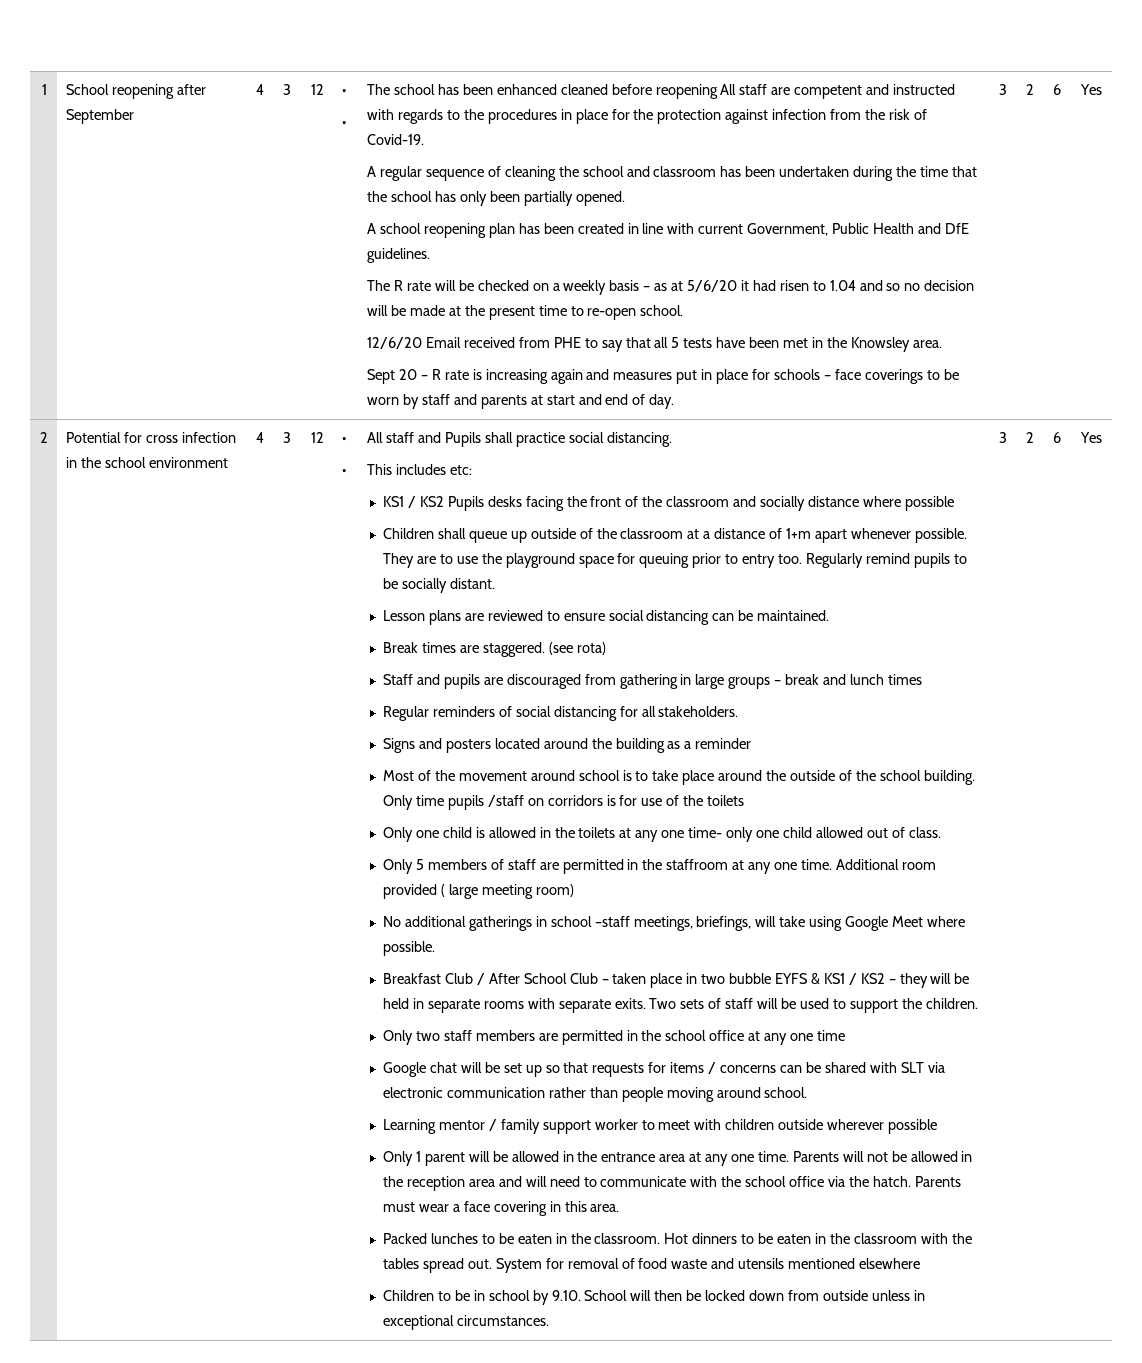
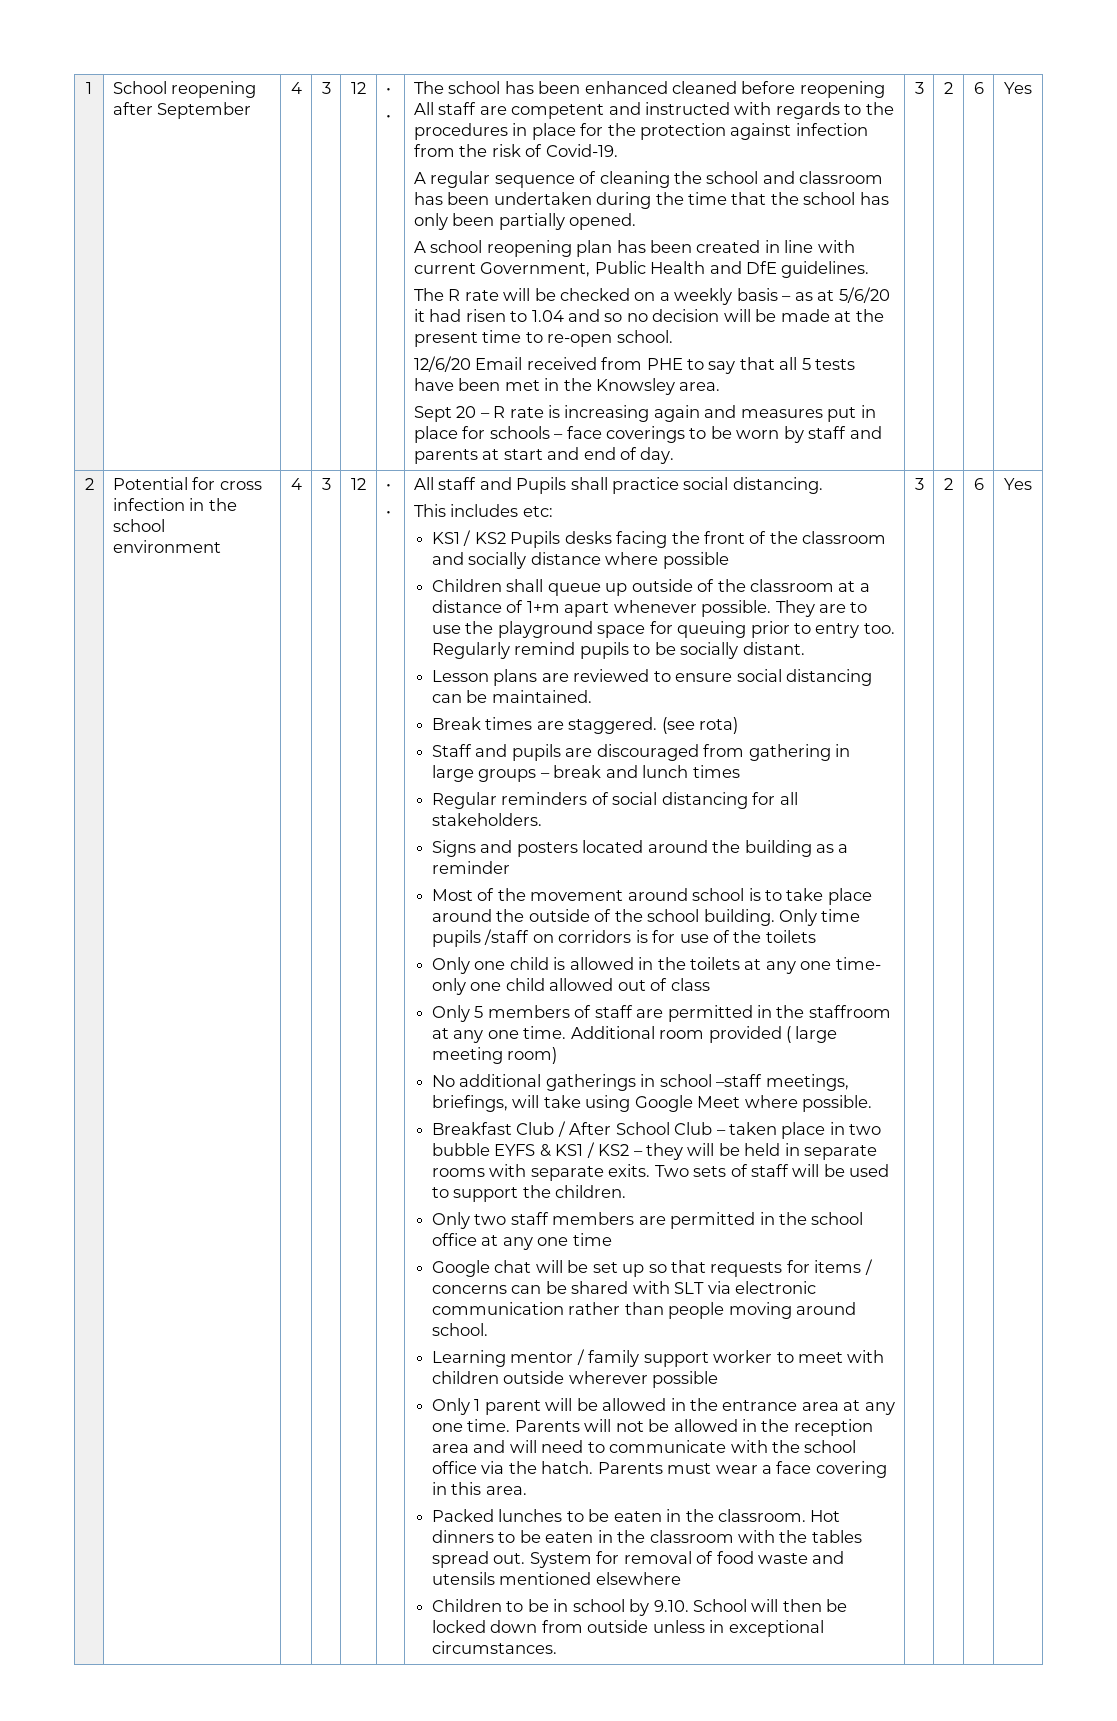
[908,827,941,838] class. -> [670,978,710,991] class

